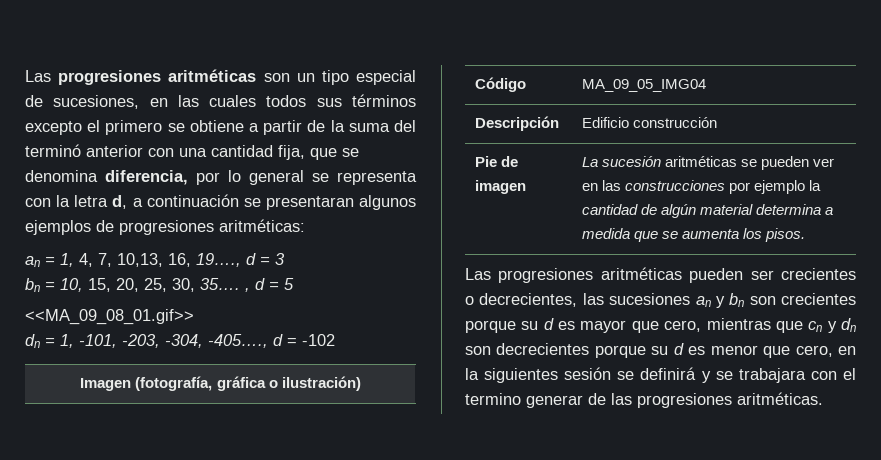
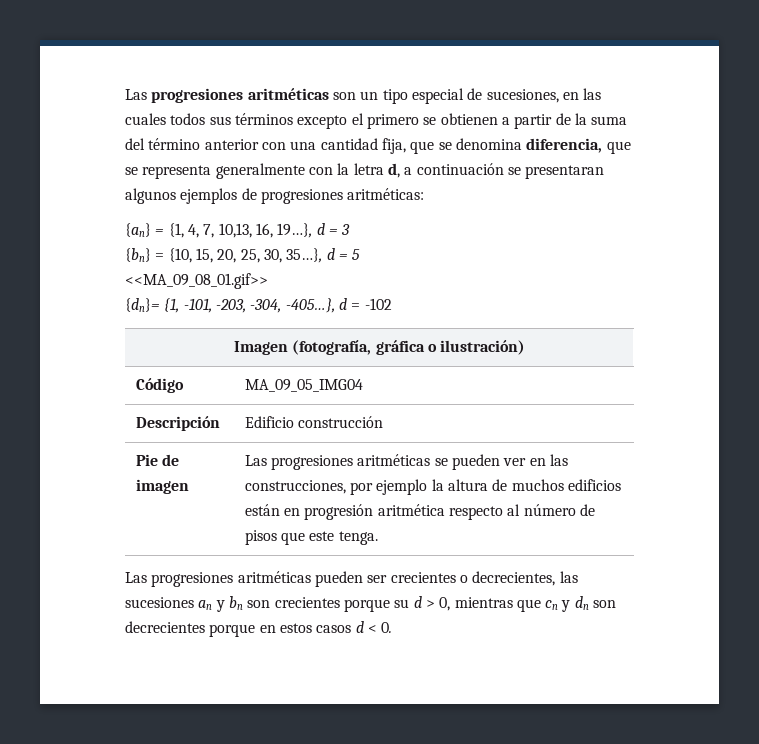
[189,120,244,132] obtiene -> [440,113,498,125] obtienen
[25,144,81,157] terminó -> [148,138,201,150] término
[196,170,304,185] por lo general -> [606,141,631,154] que
(417, 178) none -> [215,163,305,179] generalmente
[25,253,74,267] an = 1, -> [125,223,184,238] {an} = {1,
[196,253,241,267] 19…., -> [277,223,313,238] 19…},
[25,278,83,292] bn = 10, -> [125,248,192,263] {bn} = {10,
[200,278,250,292] 35…. , -> [286,248,323,263] 35…},
[25,334,74,348] dn = 1, -> [125,298,180,313] {dn}= {1,
[208,334,268,348] -405…., -> [285,298,335,313] -405…},
[582,156,662,167] La sucesión -> [244,455,353,470] Las progresiones
[625,180,726,191] construcciones -> [244,480,346,494] construcciones,
[582,204,834,218] [582,228,806,242] cantidad de algún material determina a medida que se aumenta los pisos. -> [447,479,621,491] [244,504,595,520] [244,530,378,545] altura de muchos edificios están en progresión aritmética respecto al número de pisos que este tenga.
[558,320,702,333] es mayor que cero, -> [425,597,451,611] > 0,
[651,343,857,358] [465,367,856,383] [465,392,823,408] su d es menor que cero, en la siguientes sesión se definirá y se trabajara con el termino generar de las progresiones aritméticas. -> [259,621,393,633] en estos casos d < 0.

